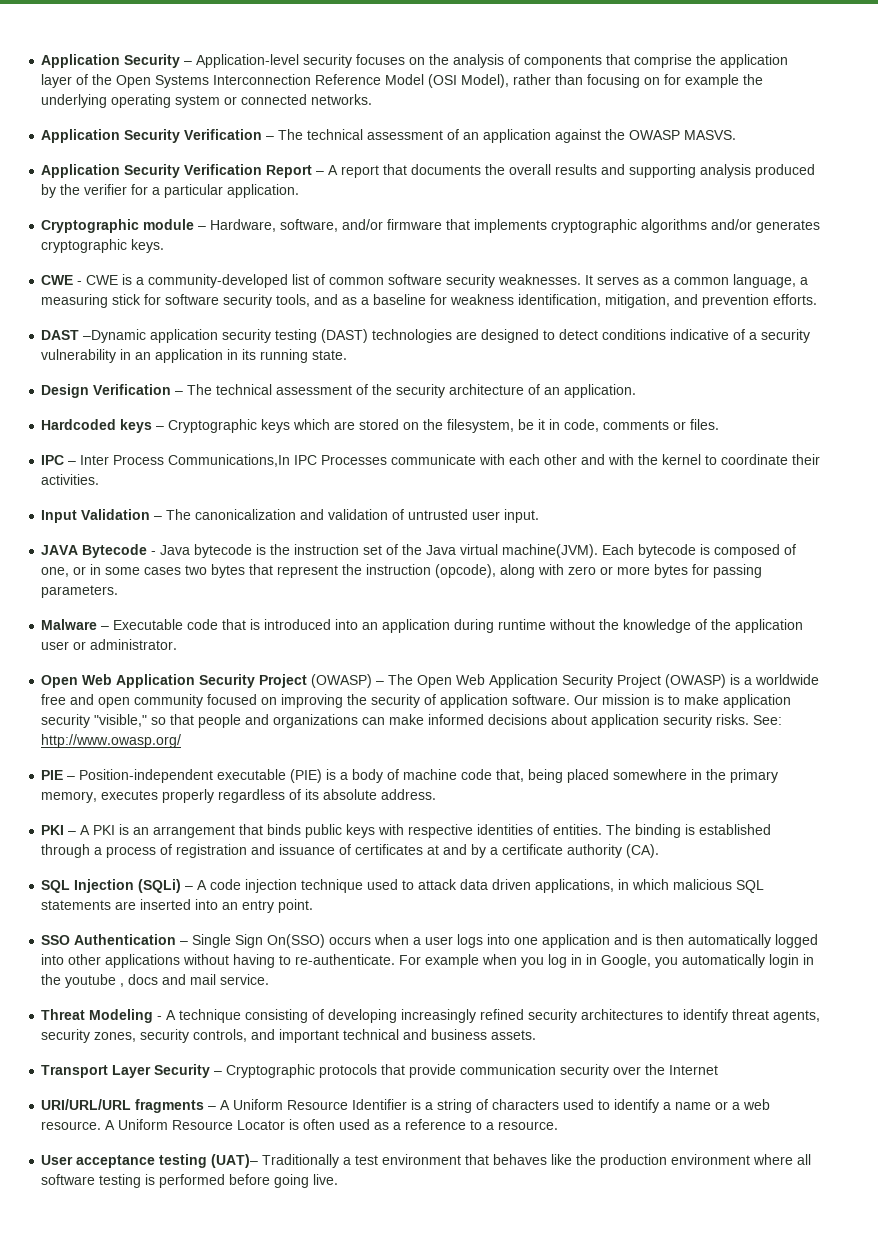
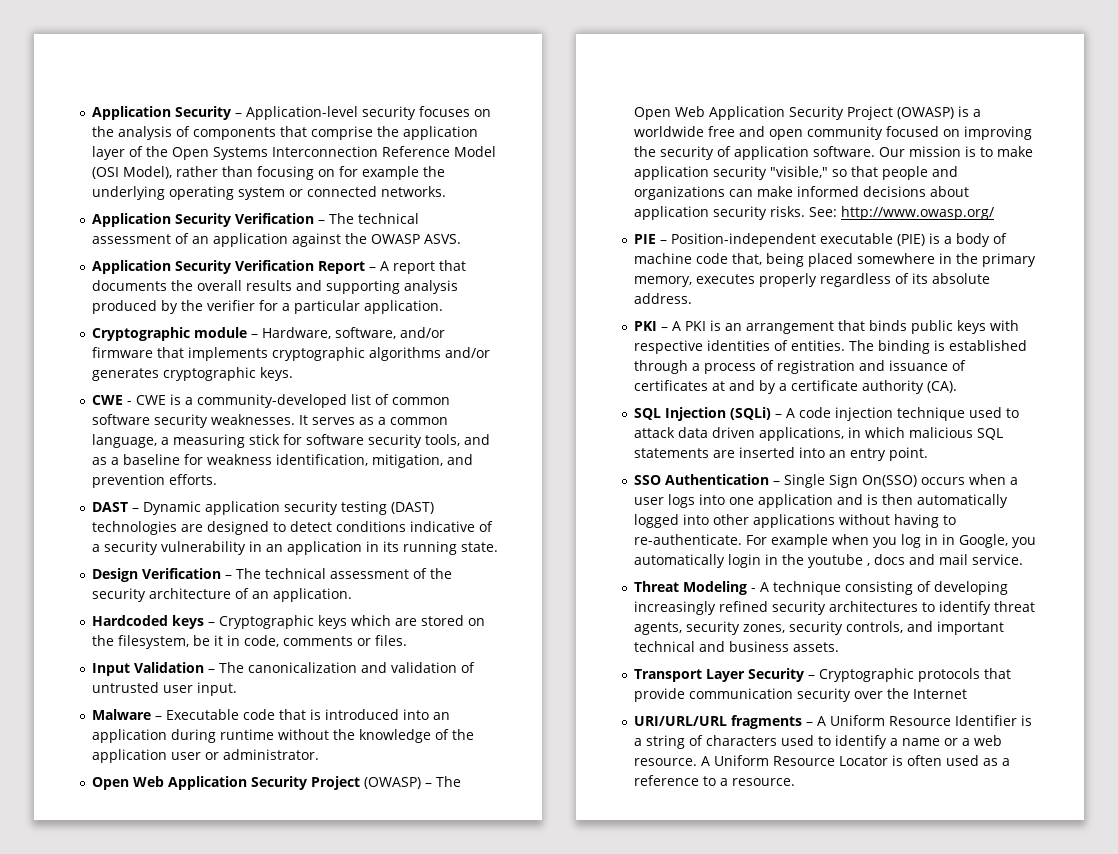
[684,130,737,140] MASVS. -> [424,234,462,244] ASVS.
[83,329,147,343] –Dynamic -> [132,501,202,515] – Dynamic
[41,454,821,467] [41,474,100,485] // IPC – Inter Process Communications,In IPC Processes communicate with each other and with the kernel to coordinate their activities. -> (408, 640) none
[41,544,797,558] [41,564,763,578] [41,585,119,598] // JAVA Bytecode - Java bytecode is the instruction set of the Java virtual machine(JVM). Each bytecode is composed of one, or in some cases two bytes that represent the instruction (opcode), along with zero or more bytes for passing parameters. -> (238, 689) none
[41,1154,812,1168] [41,1174,339,1188] // User acceptance testing (UAT)– Traditionally a test environment that behaves like the production environment where all software testing is performed before going live. -> (796, 782) none

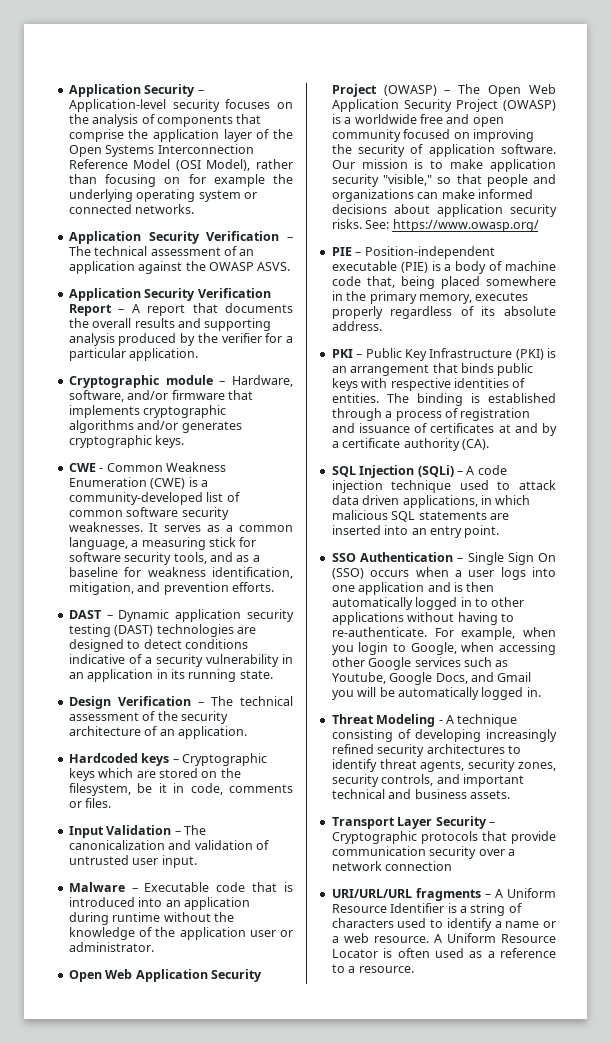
[136,395,167,405] CWE -> [106,462,226,472] [68,477,186,489] Common Weakness Enumeration (CWE)
[841,206,995,220] http://www.owasp.org/ -> [392,219,539,232] https://www.owasp.org/
[672,321,707,331] A PKI -> [365,348,544,361] Public Key Infrastructure (PKI)
[862,475,918,487] On(SSO) -> [538,553,556,562] [331,568,364,579] On (SSO)
[683,514,710,525] into -> [460,597,488,607] in to
[771,534,829,548] example -> [461,627,516,640] example,
[901,534,1037,548] [634,554,1024,568] log in in Google, you automatically login in the youtube , docs and mail service. -> [358,642,556,655] [331,657,509,670] [331,672,532,685] [331,687,541,700] login to Google, when accessing other Google services such as Youtube, Google Docs, and Gmail you will be automatically logged in.
[887,688,968,699] the Internet -> [507,849,515,856] [331,861,453,871] a network connection

